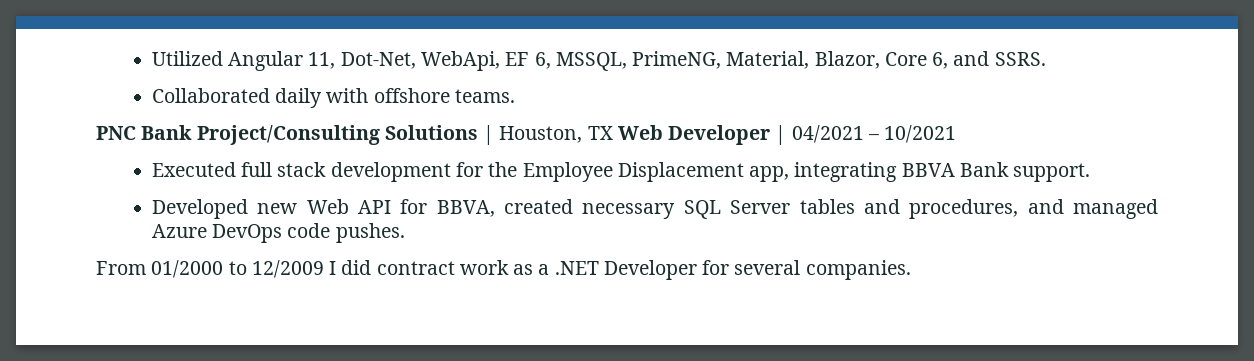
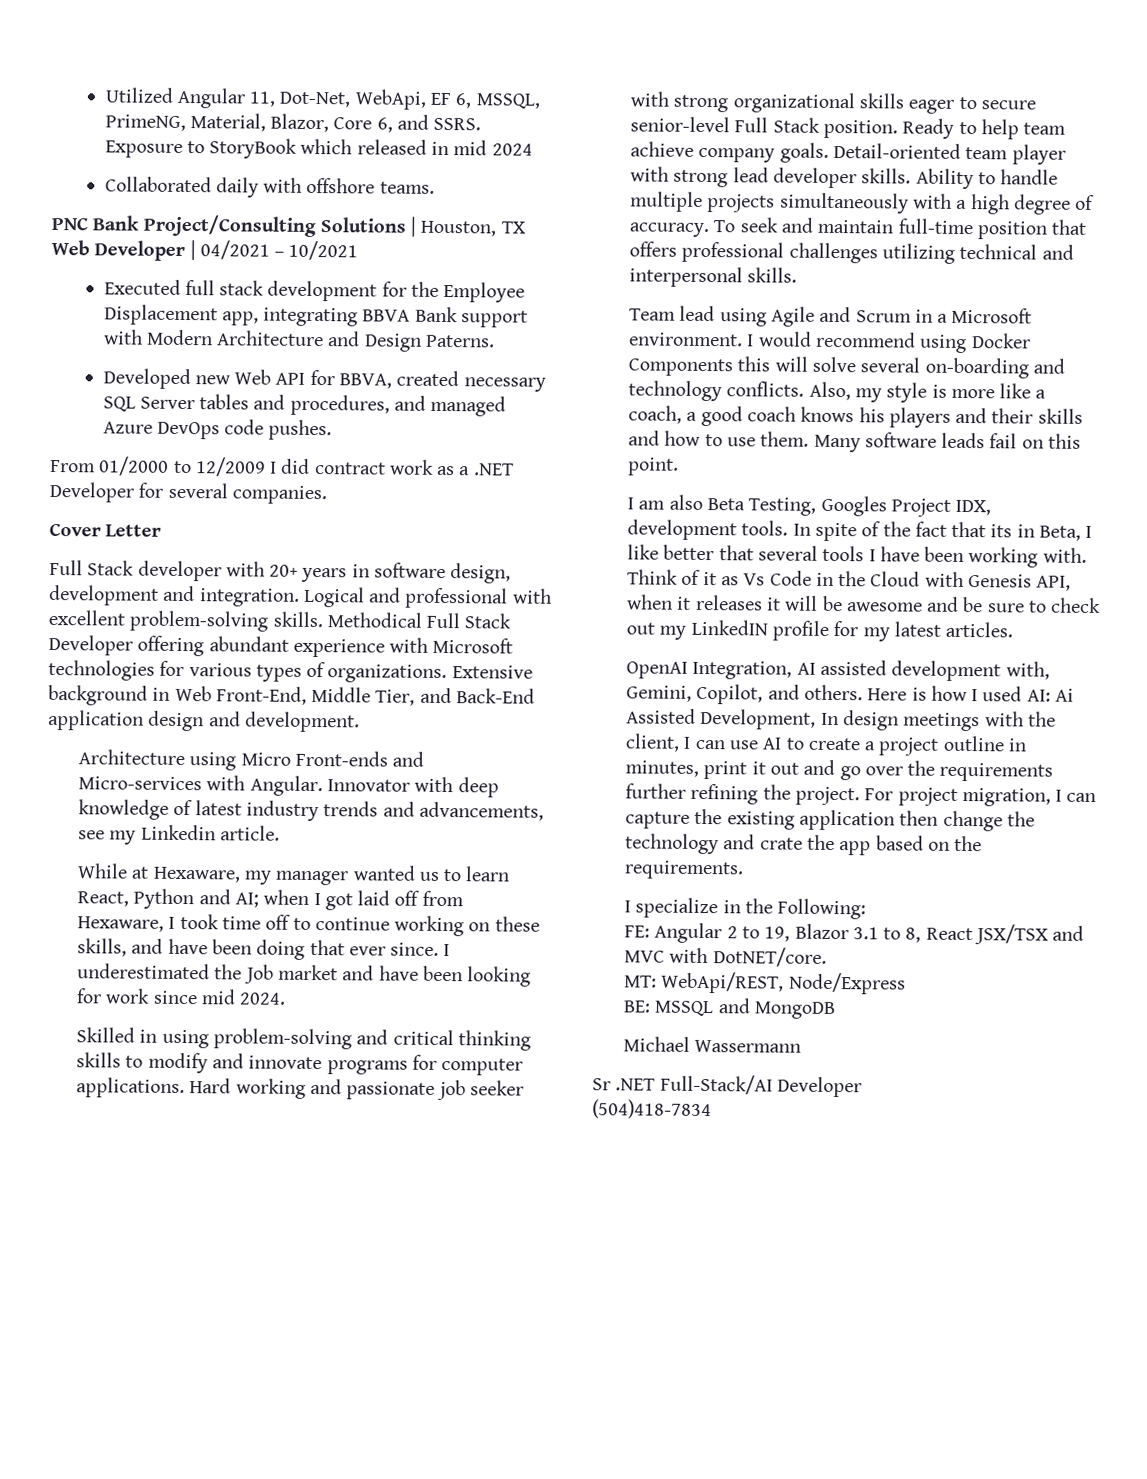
(1046, 59) none -> [104,138,533,159] Exposure to StoryBook which released in mid 2024
[1013,163,1091,182] support. -> [461,310,529,328] [103,329,496,352] support with Modern Architecture and Design Paterns.
(911, 270) none -> [49,522,162,537] [49,559,512,584] [49,584,552,609] [48,609,512,632] [48,634,514,658] [48,659,533,684] [48,684,535,706] [48,709,360,733] [78,749,425,771] [78,775,499,798] [78,799,544,822] [78,824,281,845] [77,863,511,886] [77,888,464,911] [77,913,540,937] [77,938,451,960] [77,963,532,987] [76,988,287,1005] [76,1027,531,1051] [76,1052,524,1076] [76,1077,524,1101] [630,91,1036,114] [630,116,1067,140] [630,141,1066,165] [630,166,1059,190] [630,191,1096,215] [629,217,1088,240] [629,241,1074,264] [629,266,798,288] [629,305,1033,327] [629,331,1031,354] [628,356,1065,379] [628,380,1047,403] [628,405,1083,428] [628,430,1081,453] [628,457,680,476] [627,494,992,517] [627,519,1093,542] [627,544,1087,568] [627,569,1072,591] [627,594,1102,614] [626,619,1014,642] [626,659,1050,682] [626,683,1074,705] [626,708,1056,732] [625,733,1027,756] [625,759,1054,782] [625,783,1097,807] [625,808,1035,832] [625,833,983,856] [624,860,745,880] [624,897,867,920] [624,922,1085,945] [624,947,827,967] [624,971,906,995] [623,998,836,1020] [623,1036,802,1053] [592,1074,862,1098] [592,1099,712,1120] // Cover Letter // Full Stack developer with 20+ years in software design, development and integration. Logical and professional with excellent problem-solving skills. Methodical Full Stack Developer offering abundant experience with Microsoft technologies for various types of organizations. Extensive background in Web Front-End, Middle Tier, and Back-End application design and development. // Architecture using Micro Front-ends and Micro-services with Angular. Innovator with deep knowledge of latest industry trends and advancements, see my Linkedin article. // While at Hexaware, my manager wanted us to learn React, Python and AI; when I got laid off from Hexaware, I took time off to continue working on these skills, and have been doing that ever since. I underestimated the Job market and have been looking for work since mid 2024. // Skilled in using problem-solving and critical thinking skills to modify and innovate programs for computer applications. Hard working and passionate job seeker with strong organizational skills eager to secure senior-level Full Stack position. Ready to help team achieve company goals. Detail-oriented team player with strong lead developer skills. Ability to handle multiple projects simultaneously with a high degree of accuracy. To seek and maintain full-time position that offers professional challenges utilizing technical and interpersonal skills. // Team lead using Agile and Scrum in a Microsoft environment. I would recommend using Docker Components this will solve several on-boarding and technology conflicts. Also, my style is more like a coach, a good coach knows his players and their skills and how to use them. Many software leads fail on this point. // I am also Beta Testing, Googles Project IDX, development tools. In spite of the fact that its in Beta, I like better that several tools I have been working with. Think of it as Vs Code in the Cloud with Genesis API, when it releases it will be awesome and be sure to check out my LinkedIN profile for my latest articles. // OpenAI Integration, AI assisted development with, Gemini, Copilot, and others. Here is how I used AI: Ai Assisted Development, In design meetings with the client, I can use AI to create a project outline in minutes, print it out and go over the requirements further refining the project. For project migration, I can capture the existing application then change the technology and crate the app based on the requirements. // I specialize in the Following: // FE: Angular 2 to 19, Blazor 3.1 to 8, React JSX/TSX and MVC with DotNET/core. // MT: WebApi/REST, Node/Express // BE: MSSQL and MongoDB // Michael Wassermann // Sr .NET Full-Stack/AI Developer // (504)418-7834

